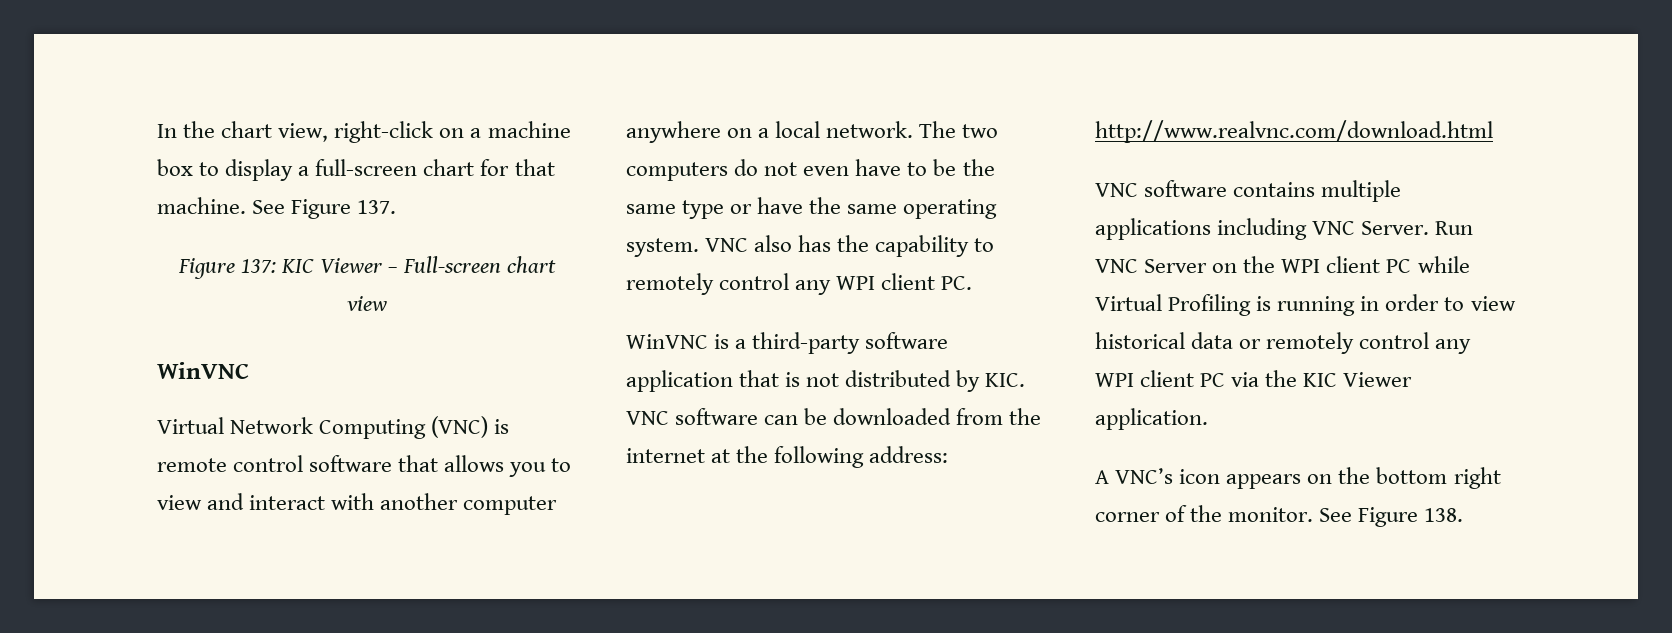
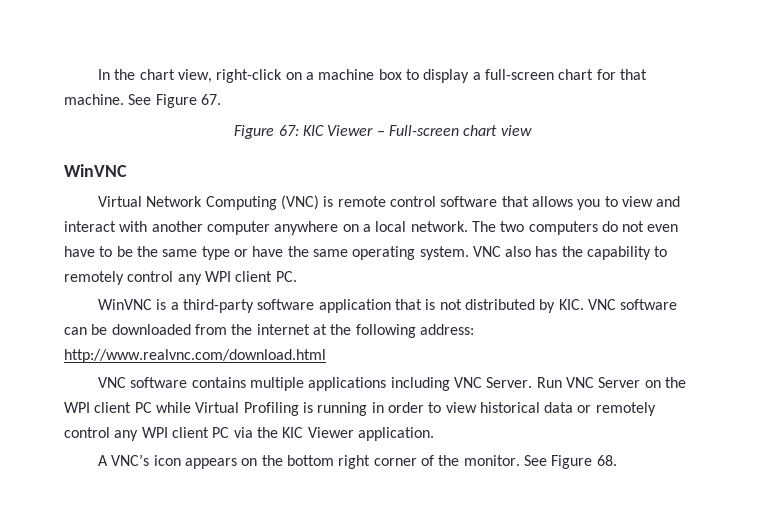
[357,200,397,214] [178,258,277,279] 137. // Figure 137: -> [200,94,221,105] [234,125,299,139] 67. // Figure 67:
[1424,508,1464,522] 138. -> [596,455,617,466] 68.

